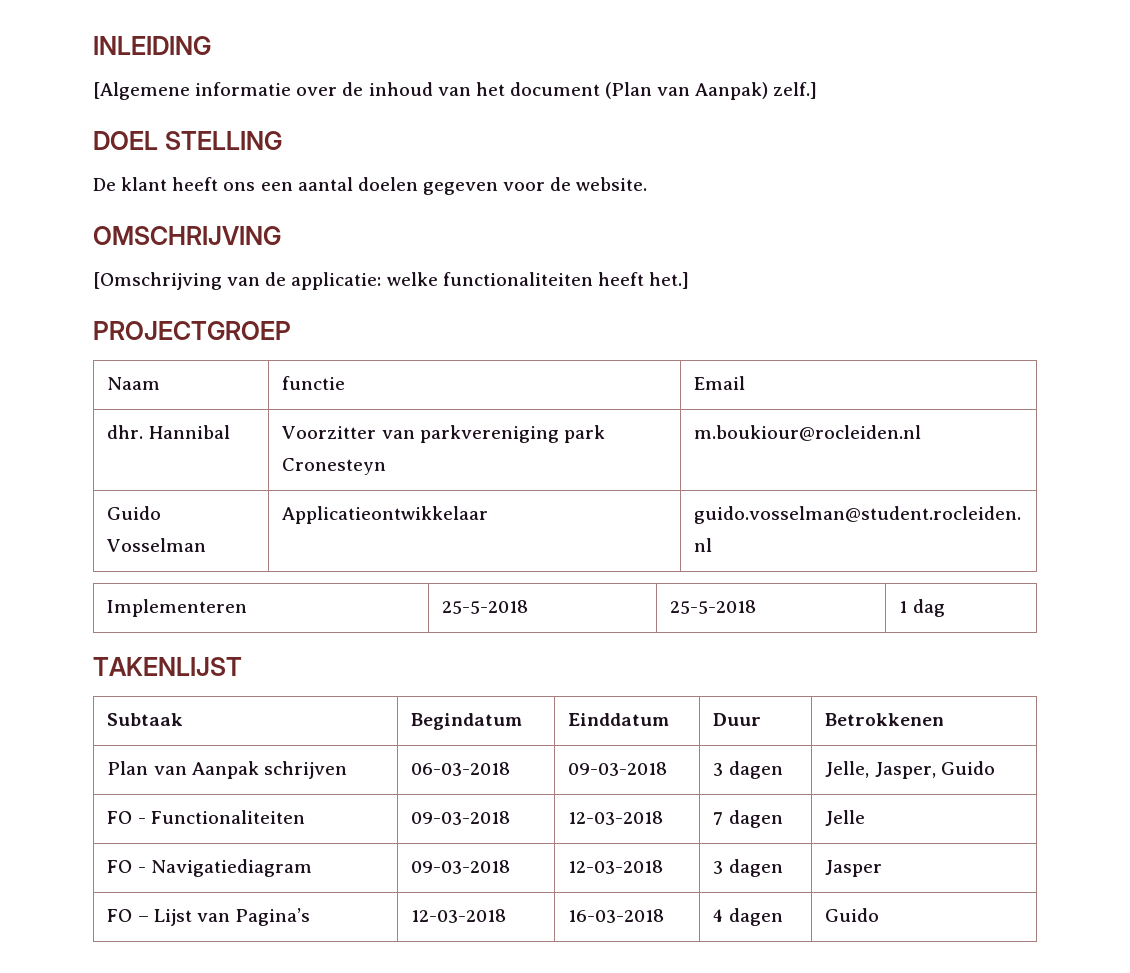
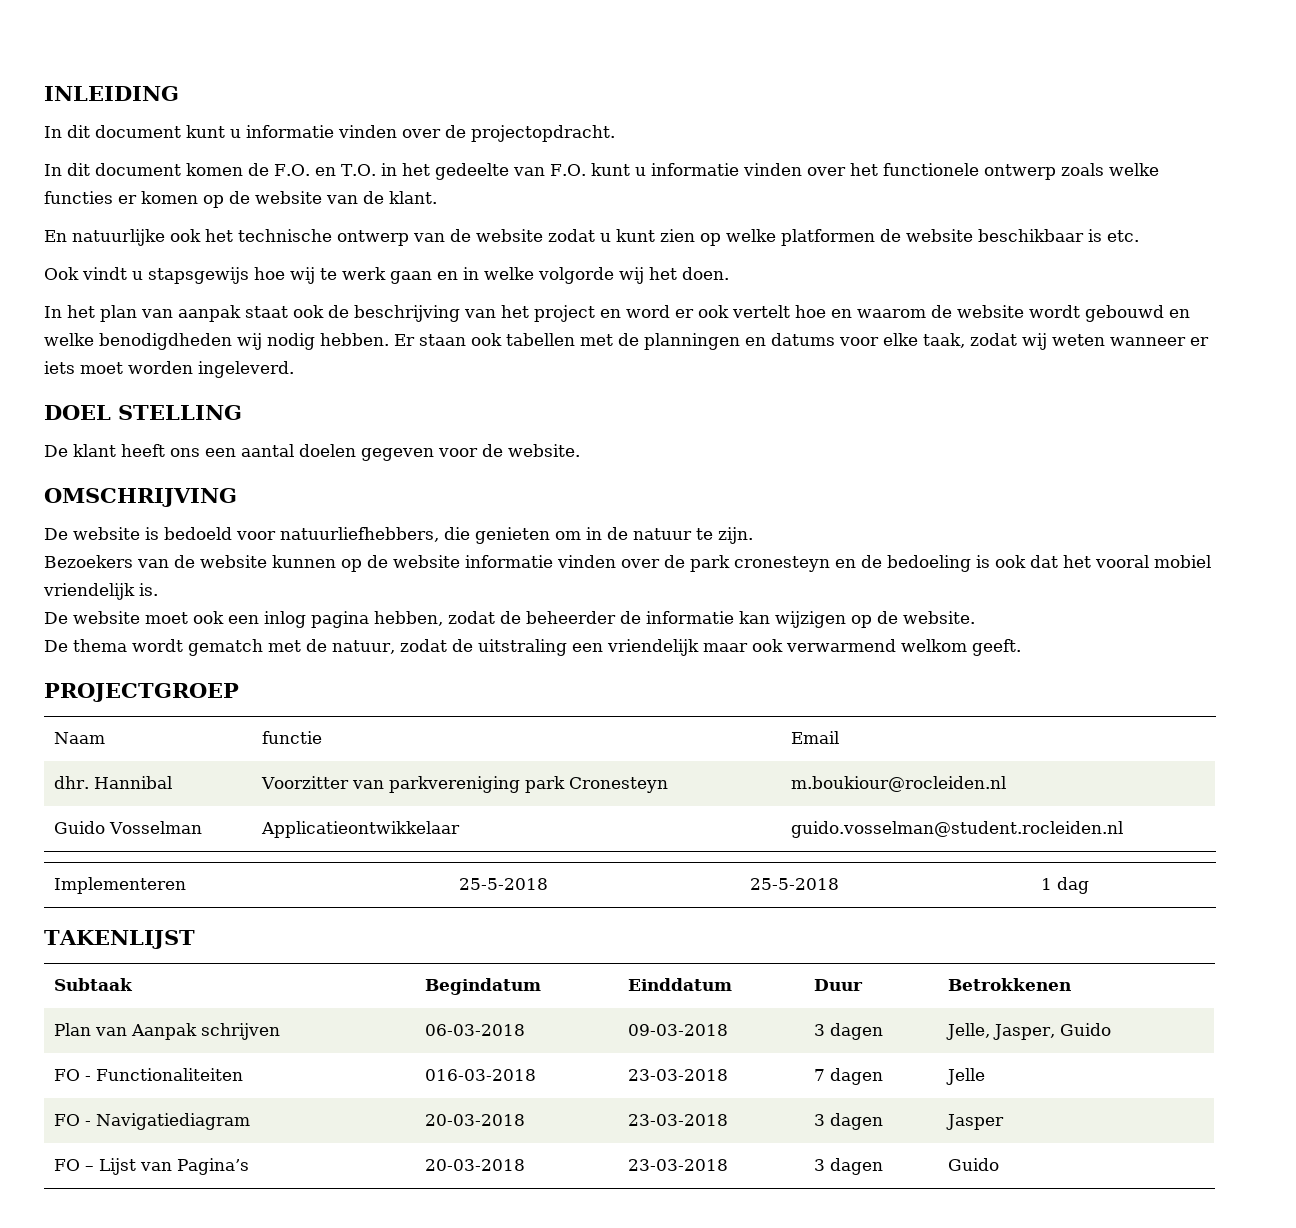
[93,82,818,100] [Algemene informatie over de inhoud van het document (Plan van Aanpak) zelf.] -> [44,125,615,142] [44,163,1159,180] [44,191,437,208] [44,229,1139,246] [44,267,729,284] [44,305,1190,322] [44,333,1209,350] [44,361,294,378] In dit document kunt u informatie vinden over de projectopdracht. // In dit document komen de F.O. en T.O. in het gedeelte van F.O. kunt u informatie vinden over het functionele ontwerp zoals welke functies er komen op de website van de klant. // En natuurlijke ook het technische ontwerp van de website zodat u kunt zien op welke platformen de website beschikbaar is etc. // Ook vindt u stapsgewijs hoe wij te werk gaan en in welke volgorde wij het doen. // In het plan van aanpak staat ook de beschrijving van het project en word er ook vertelt hoe en waarom de website wordt gebouwd en welke benodigdheden wij nodig hebben. Er staan ook tabellen met de planningen en datums voor elke taak, zodat wij weten wanneer er iets moet worden ingeleverd.
[93,272,689,290] [Omschrijving van de applicatie: welke functionaliteiten heeft het.] -> [44,527,753,544] [44,555,1211,572] [43,583,158,600] [44,611,975,628] [44,639,1021,656] De website is bedoeld voor natuurliefhebbers, die genieten om in de natuur te zijn. // Bezoekers van de website kunnen op de website informatie vinden over de park cronesteyn en de bedoeling is ook dat het vooral mobiel vriendelijk is. // De website moet ook een inlog pagina hebben, zodat de beheerder de informatie kan wijzigen op de website. // De thema wordt gematch met de natuur, zodat de uitstraling een vriendelijk maar ook verwarmend welkom geeft.
[411,811,511,825] [568,811,664,825] 09-03-2018 | 12-03-2018 -> [424,1069,536,1081] [627,1069,728,1081] 016-03-2018 | 23-03-2018
[411,860,511,874] [568,860,664,874] 09-03-2018 | 12-03-2018 -> [424,1114,525,1126] [627,1114,728,1126] 20-03-2018 | 23-03-2018
[411,909,507,923] [568,909,665,923] [713,909,724,922] 12-03-2018 | 16-03-2018 | 4 -> [424,1159,525,1171] [627,1159,728,1171] [813,1159,825,1171] 20-03-2018 | 23-03-2018 | 3

